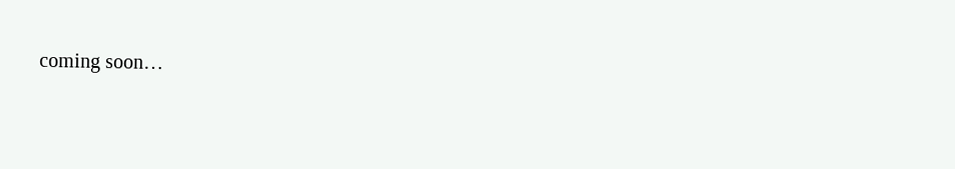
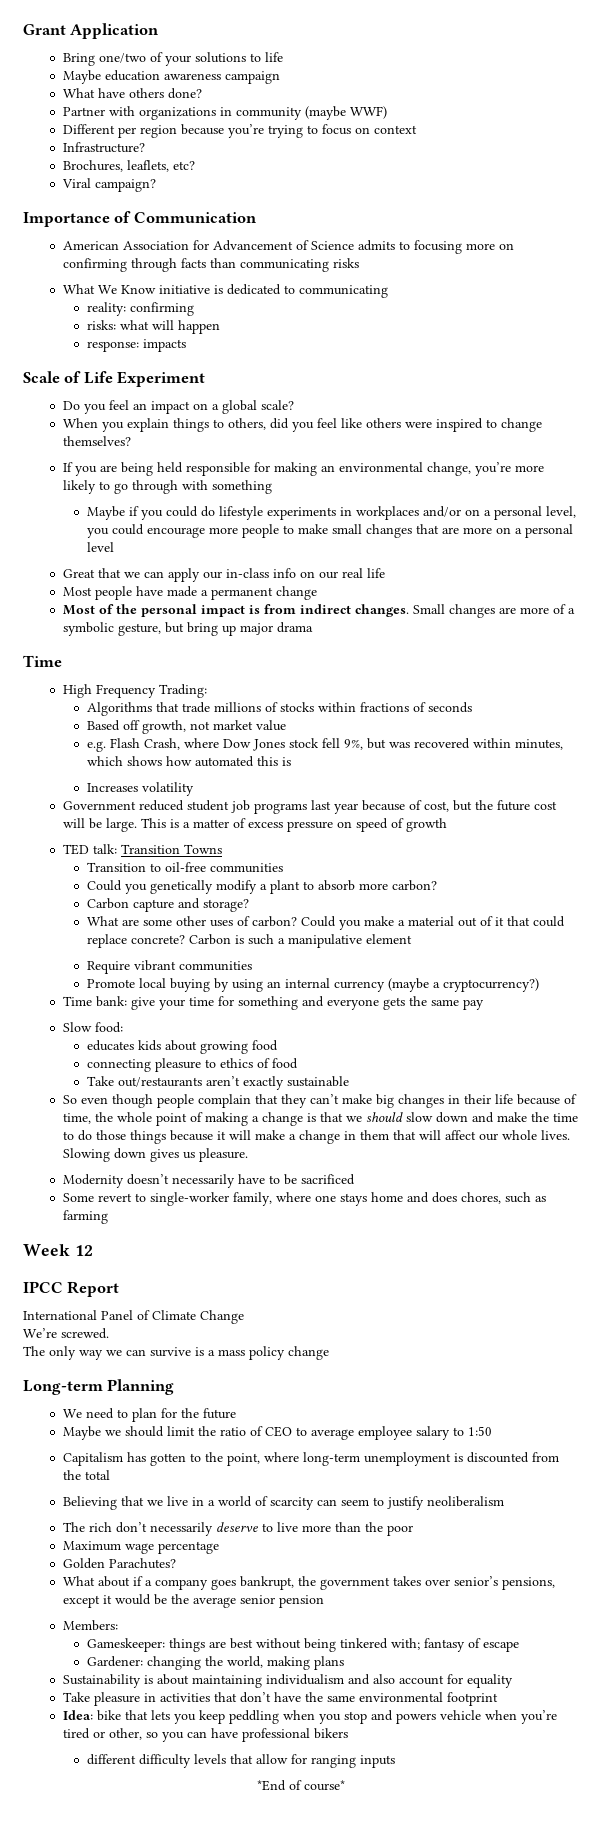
[39,52,165,73] coming soon… -> [23,23,160,39] [62,52,283,66] [62,70,280,84] [62,88,202,99] [62,106,387,120] [62,124,417,138] [62,142,145,153] [62,160,195,172] [61,178,156,192] [23,211,257,227] [62,240,514,254] [62,258,359,272] [62,284,388,298] [86,302,194,316] [86,320,220,334] [86,339,186,352] [23,371,206,387] [62,400,294,414] [62,418,542,432] [62,436,131,446] [62,462,544,476] [62,480,272,494] [86,506,576,520] [86,524,573,538] [86,542,114,552] [62,568,385,582] [62,586,317,600] [62,604,575,618] [62,622,313,636] [23,655,62,667] [62,684,207,698] [86,702,472,716] [86,720,286,734] [86,738,563,752] [86,756,291,767] [86,782,194,796] [62,800,557,814] [62,818,447,832] [62,844,222,855] [86,862,283,873] [86,880,437,894] [86,898,249,912] [86,916,565,930] [86,934,412,948] [86,960,252,974] [86,978,539,992] [62,996,484,1010] [62,1022,123,1033] [86,1040,278,1054] [86,1058,298,1072] [86,1076,349,1090] [62,1094,577,1108] [62,1112,578,1126] [62,1130,570,1144] [62,1148,248,1162] [62,1174,355,1188] [62,1192,546,1206] [62,1210,108,1224] [23,1244,93,1256] [23,1281,120,1297] [23,1310,244,1324] [23,1328,109,1339] [23,1346,329,1360] [23,1379,175,1395] [62,1408,236,1422] [62,1426,492,1440] [62,1452,559,1466] [62,1470,110,1480] [62,1496,504,1510] [62,1522,413,1536] [62,1541,219,1554] [62,1558,176,1569] [62,1576,555,1590] [62,1594,324,1608] [62,1620,118,1631] [86,1638,519,1652] [86,1656,344,1670] [62,1674,513,1688] [62,1692,498,1706] [62,1710,557,1724] [62,1728,348,1742] [86,1754,395,1768] [257,1780,345,1791] Grant Application // Bring one/two of your solutions to life // Maybe education awareness campaign // What have others done? // Partner with organizations in community (maybe WWF) // Different per region because you’re trying to focus on context // Infrastructure? // Brochures, leaflets, etc? // Viral campaign? // Importance of Communication // American Association for Advancement of Science admits to focusing more on confirming through facts than communicating risks // What We Know initiative is dedicated to communicating // reality: confirming // risks: what will happen // response: impacts // Scale of Life Experiment // Do you feel an impact on a global scale? // When you explain things to others, did you feel like others were inspired to change themselves? // If you are being held responsible for making an environmental change, you’re more likely to go through with something // Maybe if you could do lifestyle experiments in workplaces and/or on a personal level, you could encourage more people to make small changes that are more on a personal level // Great that we can apply our in-class info on our real life // Most people have made a permanent change // Most of the personal impact is from indirect changes. Small changes are more of a symbolic gesture, but bring up major drama // Time // High Frequency Trading: // Algorithms that trade millions of stocks within fractions of seconds // Based off growth, not market value // e.g. Flash Crash, where Dow Jones stock fell 9%, but was recovered within minutes, which shows how automated this is // Increases volatility // Government reduced student job programs last year because of cost, but the future cost will be large. This is a matter of excess pressure on speed of growth // TED talk: Transition Towns // Transition to oil-free communities // Could you genetically modify a plant to absorb more carbon? // Carbon capture and storage? // What are some other uses of carbon? Could you make a material out of it that could replace concrete? Carbon is such a manipulative element // Require vibrant communities // Promote local buying by using an internal currency (maybe a cryptocurrency?) // Time bank: give your time for something and everyone gets the same pay // Slow food: // educates kids about growing food // connecting pleasure to ethics of food // Take out/restaurants aren’t exactly sustainable // So even though people complain that they can’t make big changes in their life because of time, the whole point of making a change is that we should slow down and make the time to do those things because it will make a change in them that will affect our whole lives. Slowing down gives us pleasure. // Modernity doesn’t necessarily have to be sacrificed // Some revert to single-worker family, where one stays home and does chores, such as farming // Week 12 // IPCC Report // International Panel of Climate Change // We’re screwed. // The only way we can survive is a mass policy change // Long-term Planning // We need to plan for the future // Maybe we should limit the ratio of CEO to average employee salary to 1:50 // Capitalism has gotten to the point, where long-term unemployment is discounted from the total // Believing that we live in a world of scarcity can seem to justify neoliberalism // The rich don’t necessarily deserve to live more than the poor // Maximum wage percentage // Golden Parachutes? // What about if a company goes bankrupt, the government takes over senior’s pensions, except it would be the average senior pension // Members: // Gameskeeper: things are best without being tinkered with; fantasy of escape // Gardener: changing the world, making plans // Sustainability is about maintaining individualism and also account for equality // Take pleasure in activities that don’t have the same environmental footprint // Idea: bike that lets you keep peddling when you stop and powers vehicle when you’re tired or other, so you can have professional bikers // different difficulty levels that allow for ranging inputs // *End of course*

